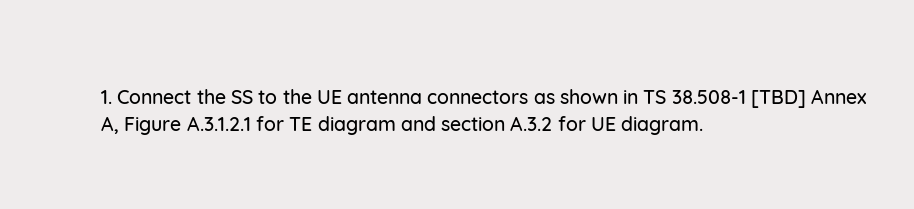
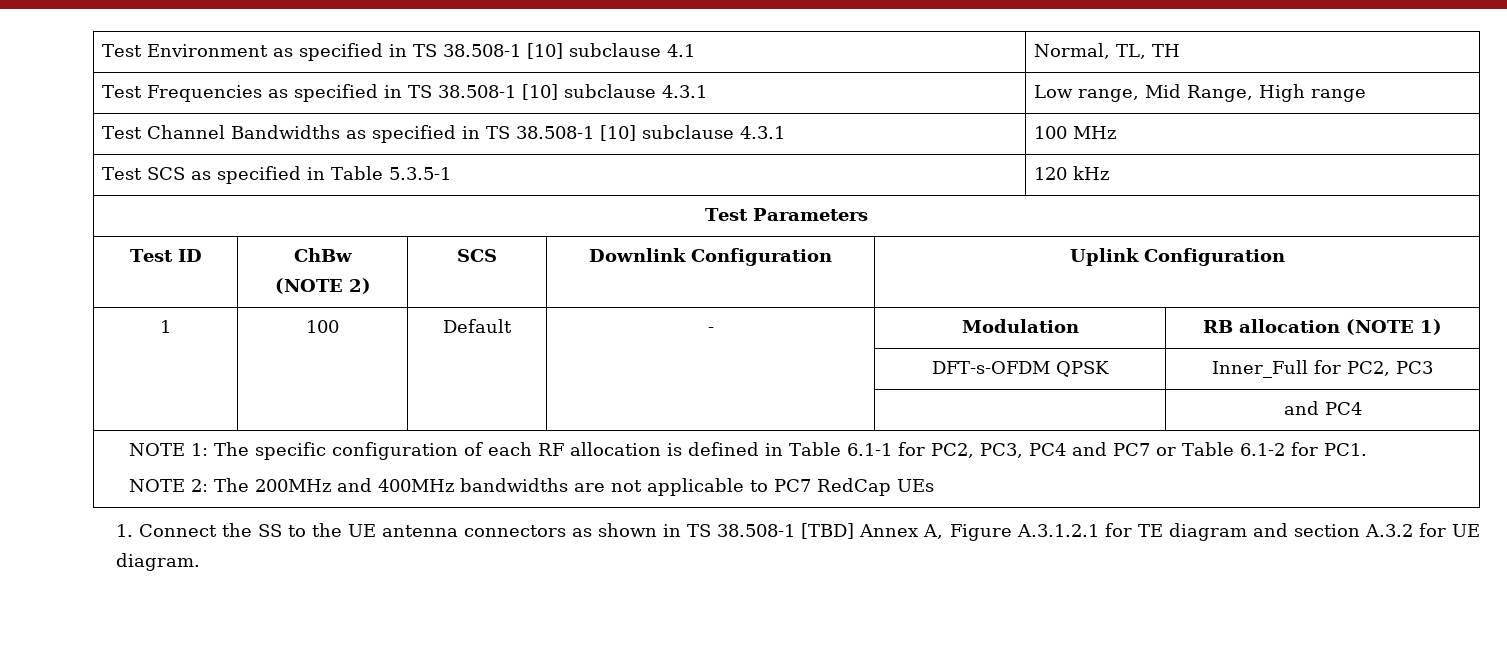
(101, 97) none -> [102,43,696,61] [1034,43,1181,59] [102,84,708,102] [1034,84,1367,102] [102,125,786,143] [1034,126,1117,139] [102,166,452,184] [1034,166,1110,180] [705,208,868,221] [129,249,202,262] [293,248,352,262] [274,278,371,294] [457,249,497,262] [589,248,832,266] [1069,248,1285,266] [160,320,171,333] [306,320,339,333] [443,319,512,333] [707,327,714,333] [961,319,1079,333] [1203,319,1442,335] [932,361,1109,377] [1212,360,1433,378] [1283,401,1362,415] [129,442,1368,460] [129,478,935,496] Test Environment as specified in TS 38.508-1 [10] subclause 4.1 | Normal, TL, TH // Test Frequencies as specified in TS 38.508-1 [10] subclause 4.3.1 | Low range, Mid Range, High range // Test Channel Bandwidths as specified in TS 38.508-1 [10] subclause 4.3.1 | 100 MHz // Test SCS as specified in Table 5.3.5-1 | 120 kHz // Test Parameters // Test ID | ChBw // (NOTE 2) | SCS | Downlink Configuration | Uplink Configuration // 1 | 100 | Default | - | Modulation | RB allocation (NOTE 1) // | | | | DFT-s-OFDM QPSK | Inner_Full for PC2, PC3 // | | | | | and PC4 // NOTE 1: The specific configuration of each RF allocation is defined in Table 6.1-1 for PC2, PC3, PC4 and PC7 or Table 6.1-2 for PC1. // NOTE 2: The 200MHz and 400MHz bandwidths are not applicable to PC7 RedCap UEs //

